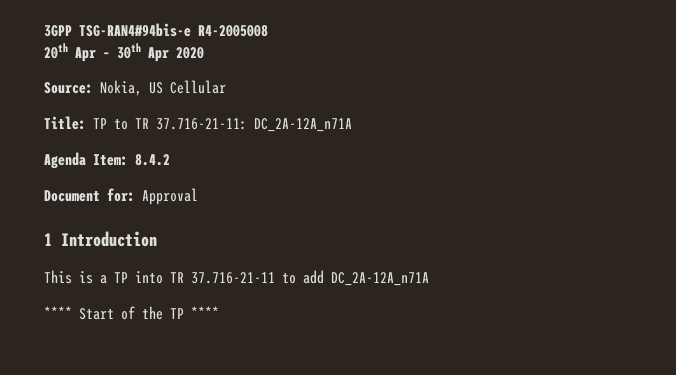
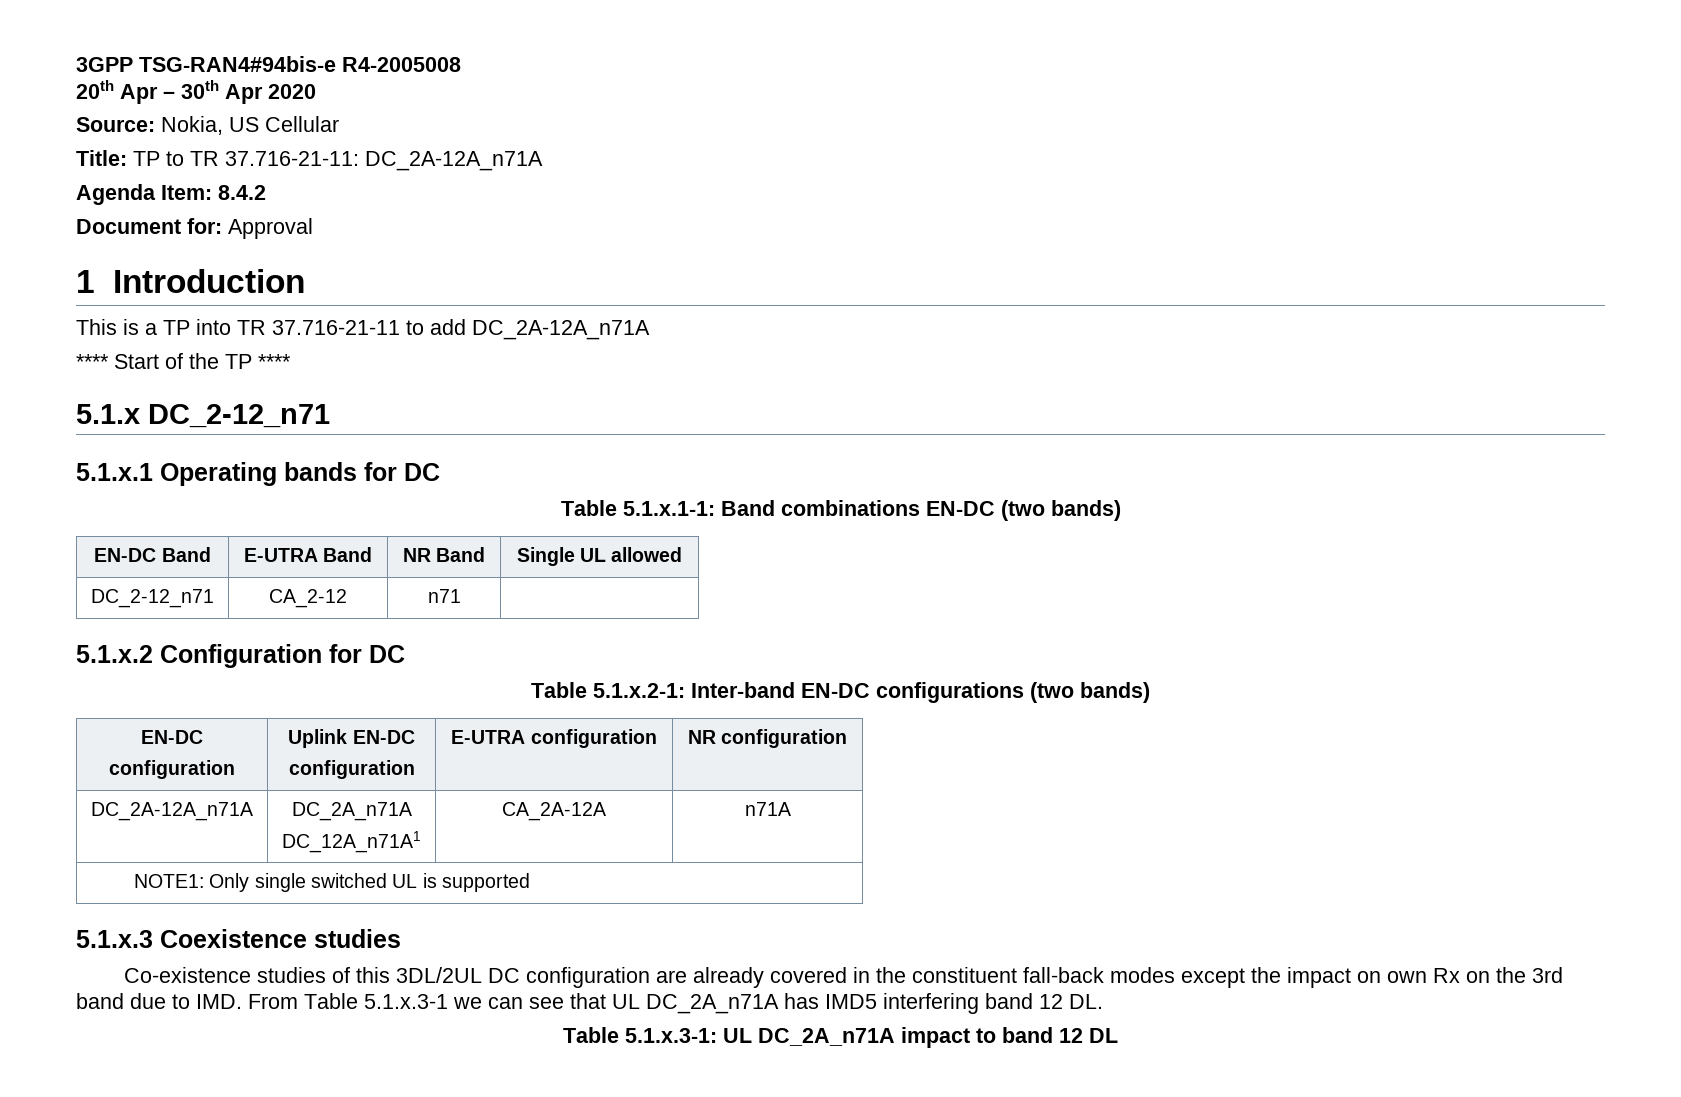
(219, 312) none -> [76,404,330,428] [76,462,440,486] [560,500,1121,521] [94,547,211,562] [243,547,373,562] [402,547,486,562] [516,547,683,566] [91,589,214,608] [269,589,347,608] [427,589,461,603] [76,644,405,668] [531,682,1150,703] [141,730,203,744] [109,760,235,779] [288,729,415,748] [288,760,415,779] [451,729,657,748] [687,729,848,748] [91,802,253,821] [291,802,412,821] [282,831,421,853] [502,802,606,821] [744,802,791,816] [134,873,530,892] [76,929,401,948] [123,967,1563,988] [76,993,1103,1014] [563,1027,1118,1048] // 5.1.x DC_2-12_n71 // 5.1.x.1 Operating bands for DC // Table 5.1.x.1-1: Band combinations EN-DC (two bands) // EN-DC Band | E-UTRA Band | NR Band | Single UL allowed // DC_2-12_n71 | CA_2-12 | n71 | // 5.1.x.2 Configuration for DC // Table 5.1.x.2-1: Inter-band EN-DC configurations (two bands) // EN-DC // configuration | Uplink EN-DC // configuration | E-UTRA configuration | NR configuration // DC_2A-12A_n71A | DC_2A_n71A // DC_12A_n71A1 | CA_2A-12A | n71A // NOTE1: Only single switched UL is supported // 5.1.x.3 Coexistence studies // Co-existence studies of this 3DL/2UL DC configuration are already covered in the constituent fall-back modes except the impact on own Rx on the 3rd band due to IMD. From Table 5.1.x.3-1 we can see that UL DC_2A_n71A has IMD5 interfering band 12 DL. // Table 5.1.x.3-1: UL DC_2A_n71A impact to band 12 DL

